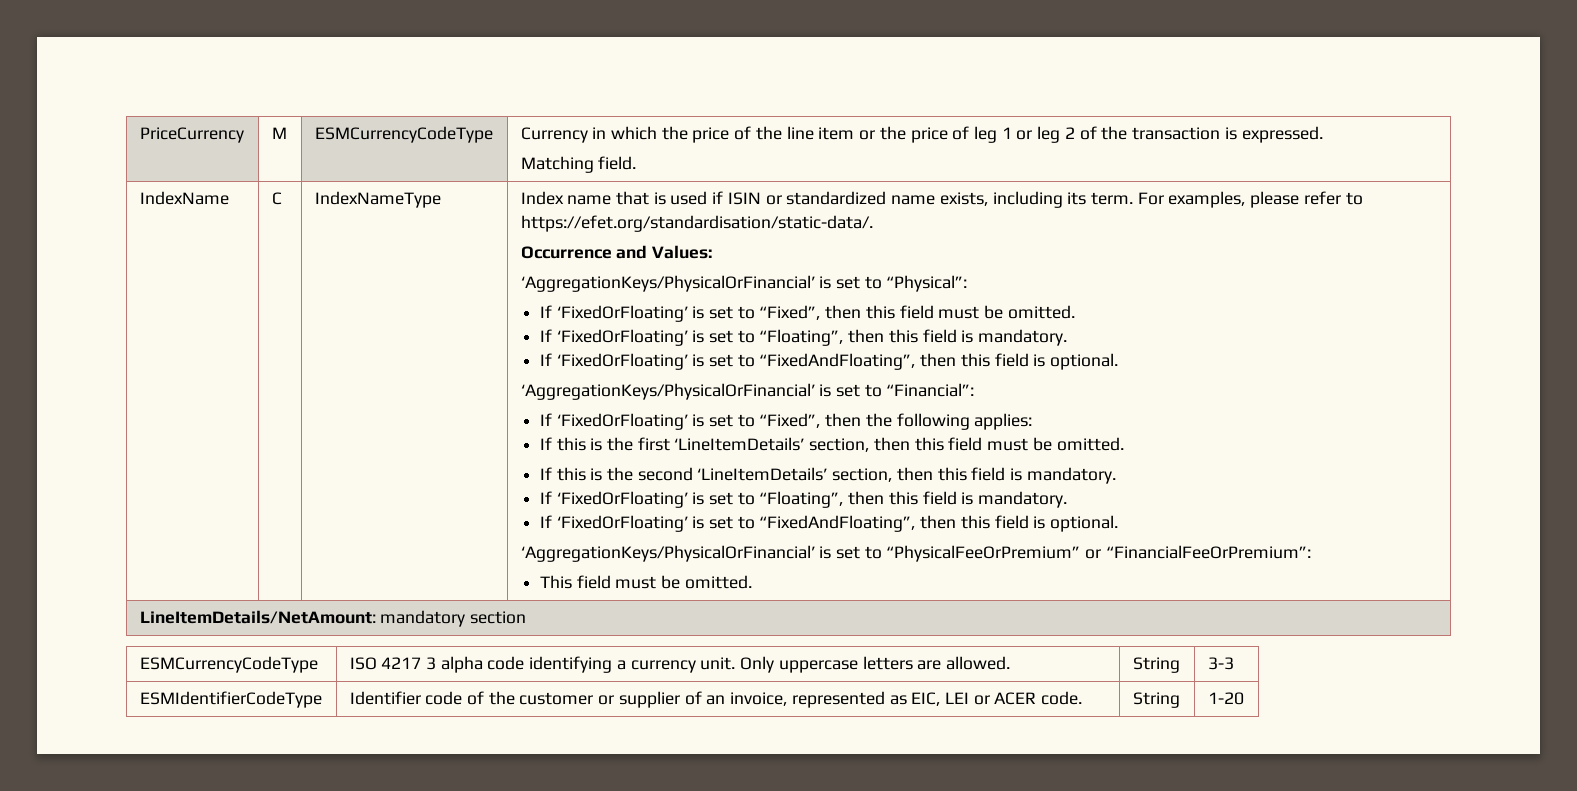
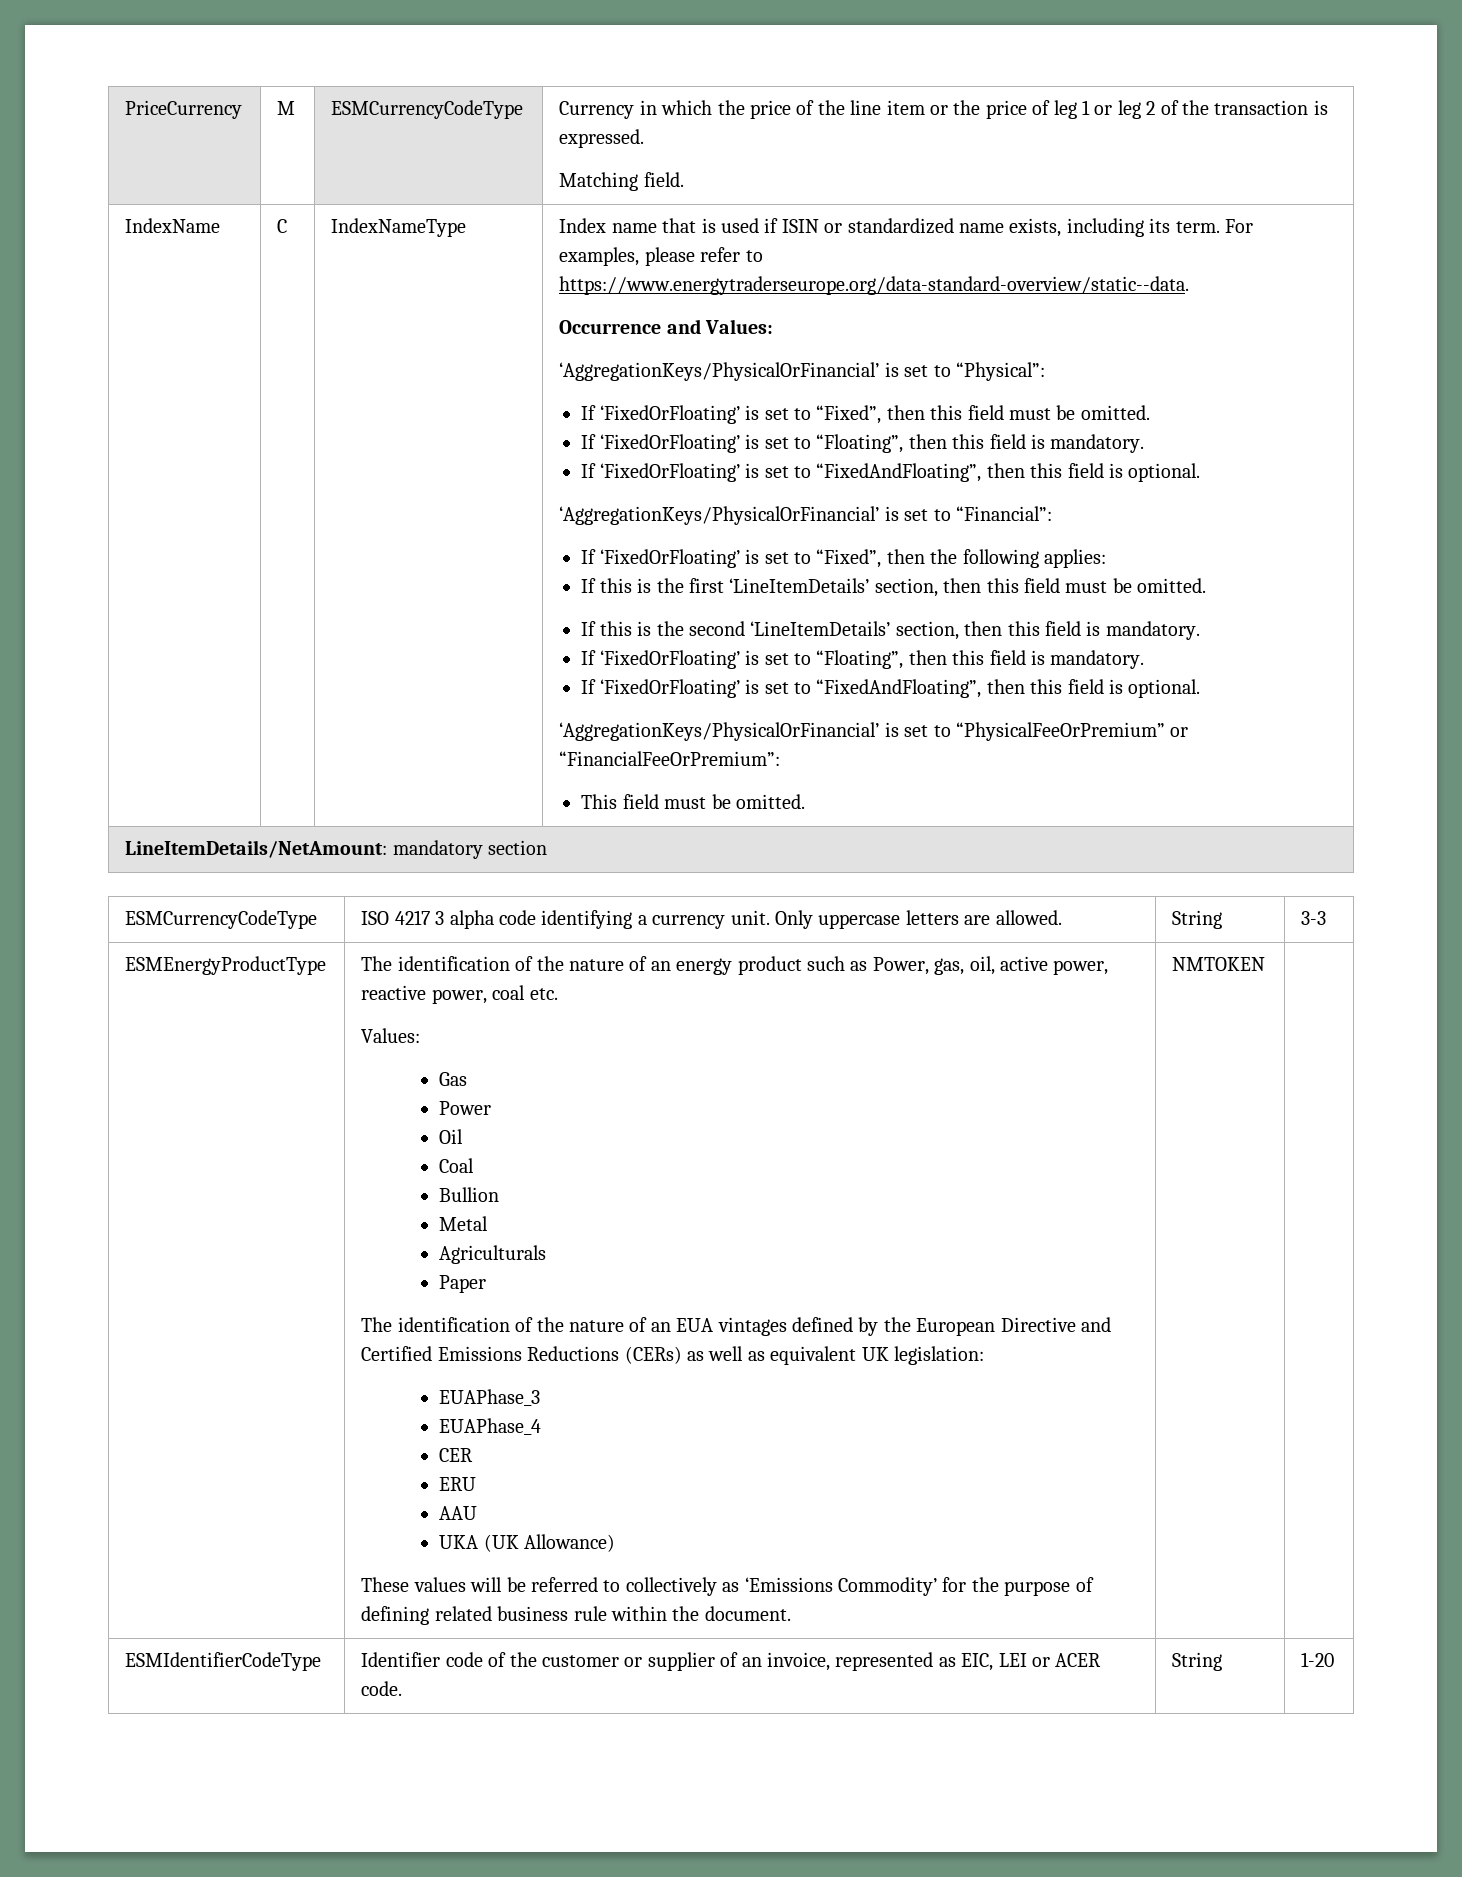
[520,215,873,232] https://efet.org/standardisation/static-data/. -> [559,276,1190,295] https://www.energytraderseurope.org/data-standard-overview/static--data.
(1234, 663) none -> [125,956,327,975] [361,956,1109,975] [361,985,558,1004] [361,1028,421,1043] [439,1072,468,1086] [439,1101,492,1115] [439,1129,464,1144] [439,1158,475,1173] [439,1187,500,1202] [439,1216,489,1231] [439,1245,547,1264] [439,1275,487,1293] [361,1317,1111,1336] [361,1346,984,1365] [439,1389,541,1406] [439,1418,542,1435] [439,1448,474,1462] [439,1477,477,1491] [439,1506,478,1520] [439,1534,616,1552] [361,1577,1094,1596] [361,1606,791,1625] [1172,957,1266,971] // ESMEnergyProductType | The identification of the nature of an energy product such as Power, gas, oil, active power, reactive power, coal etc. // Values: // Gas // Power // Oil // Coal // Bullion // Metal // Agriculturals // Paper // The identification of the nature of an EUA vintages defined by the European Directive and Certified Emissions Reductions (CERs) as well as equivalent UK legislation: // EUAPhase_3 // EUAPhase_4 // CER // ERU // AAU // UKA (UK Allowance) // These values will be referred to collectively as ‘Emissions Commodity’ for the purpose of defining related business rule within the document. | NMTOKEN |

